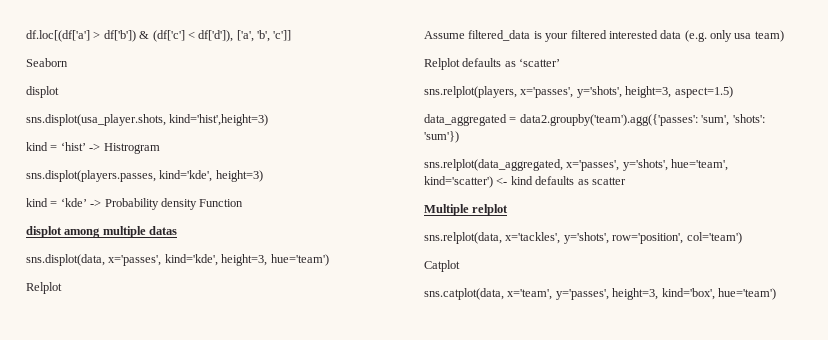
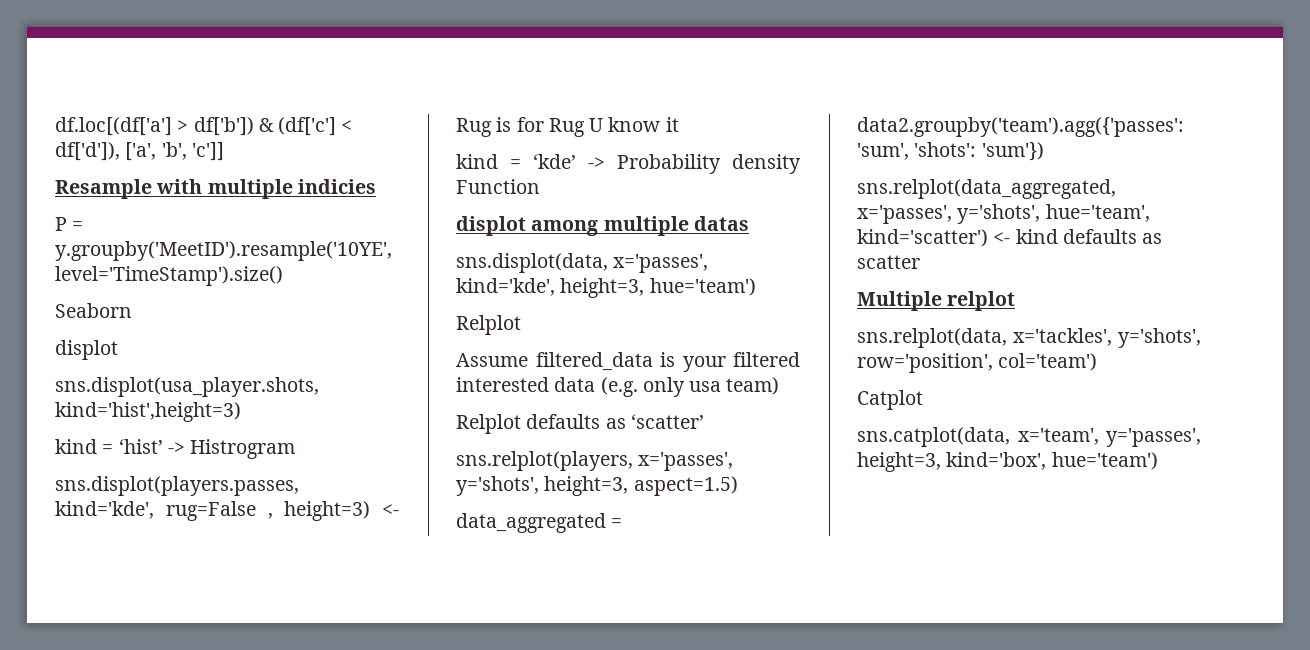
(292, 35) none -> [55,179,376,199] [55,217,84,231] [55,241,392,261] [55,266,283,286] // Resample with multiple indicies // P = y.groupby('MeetID').resample('10YE', level='TimeStamp').size()
(213, 176) none -> [165,501,273,521] rug=False ,
(263, 176) none -> [382,504,399,516] [456,117,679,137] <- Rug is for Rug U know it

